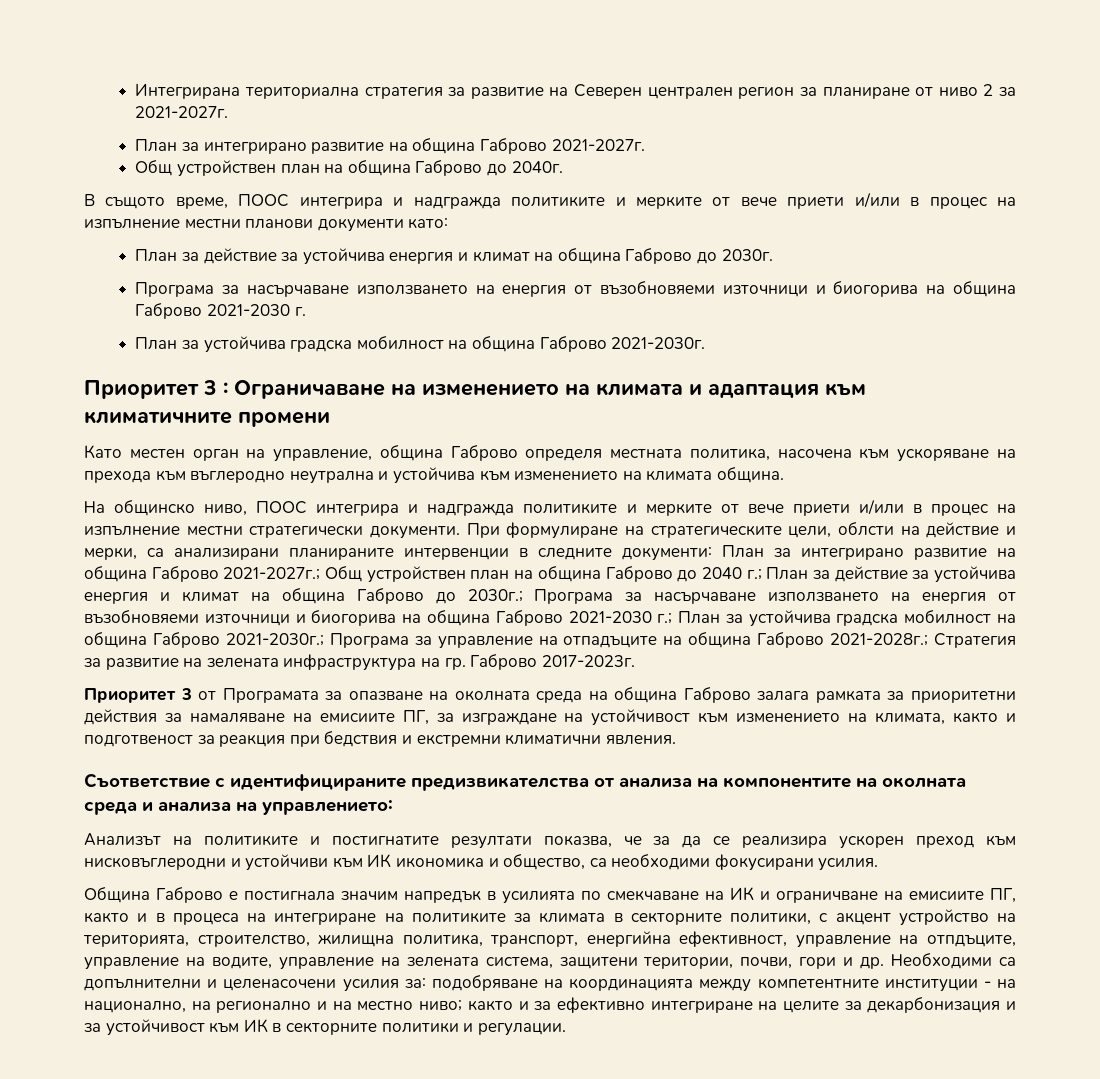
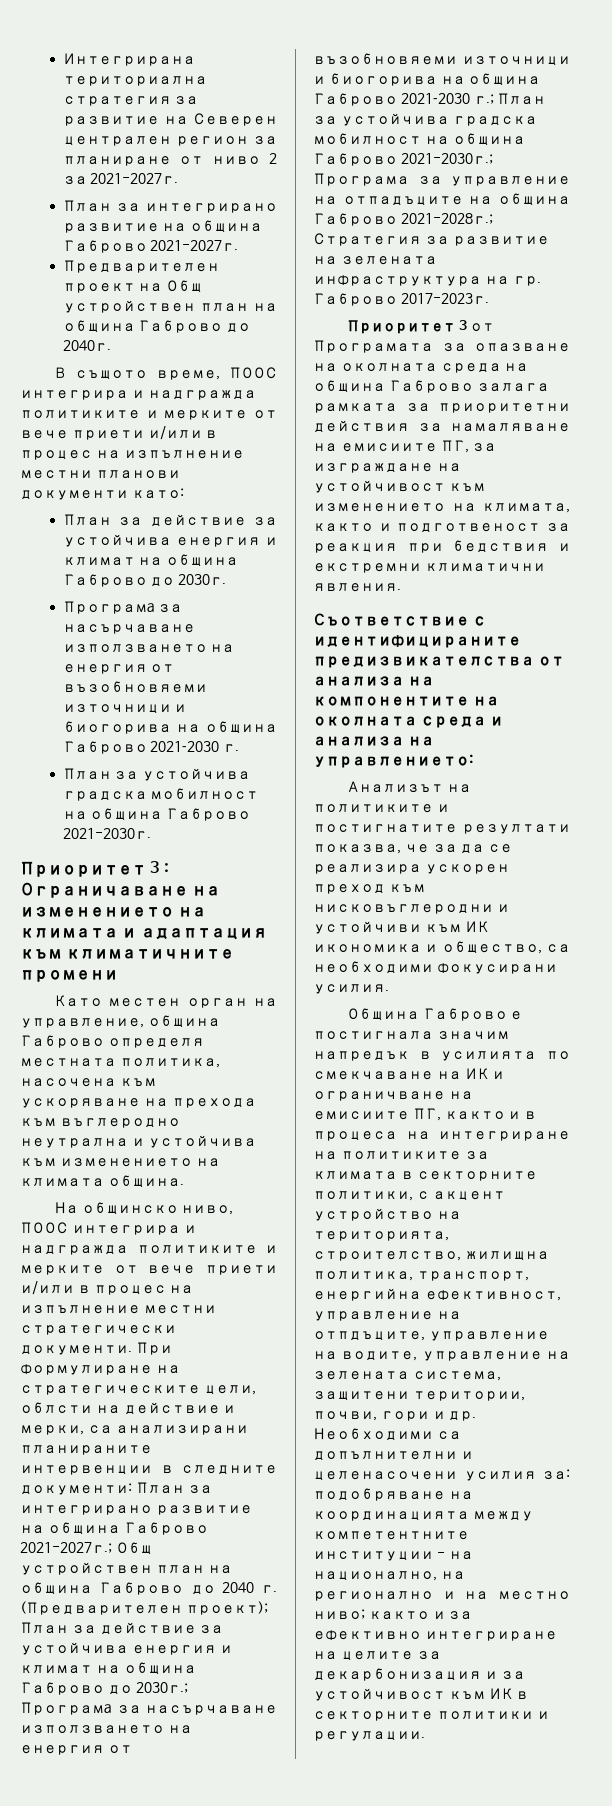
(645, 145) none -> [62,260,219,273] [62,283,163,293] Предварителен проект на
[746,569,762,580] г.; -> [261,1585,277,1593] [20,1601,268,1615] г. (Предварителен проект);

